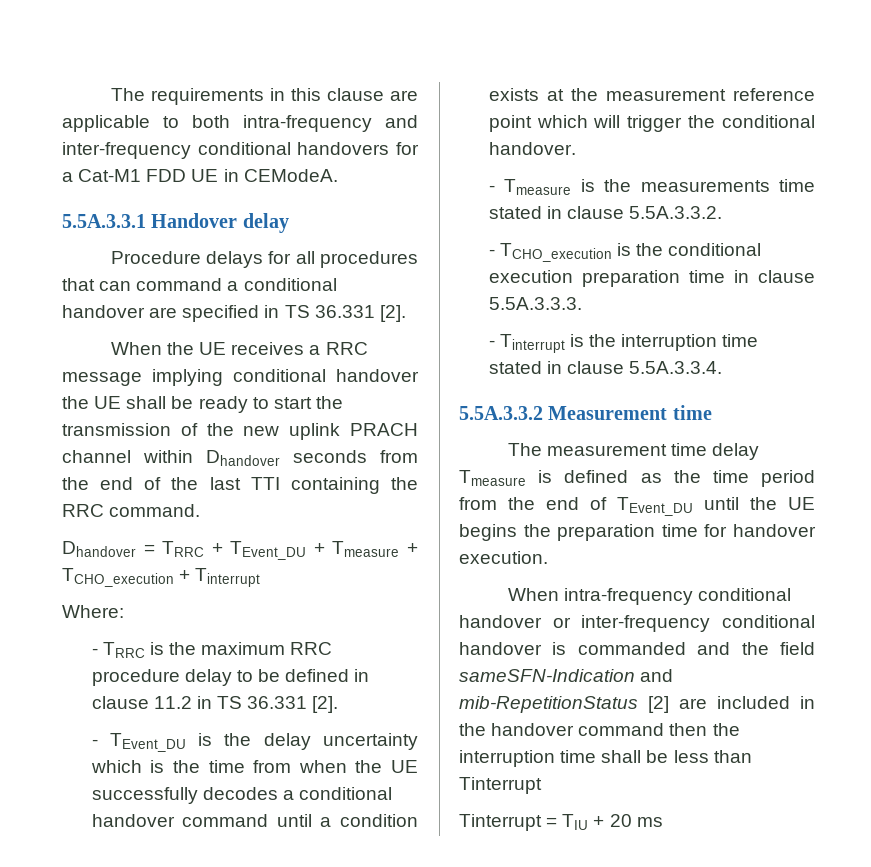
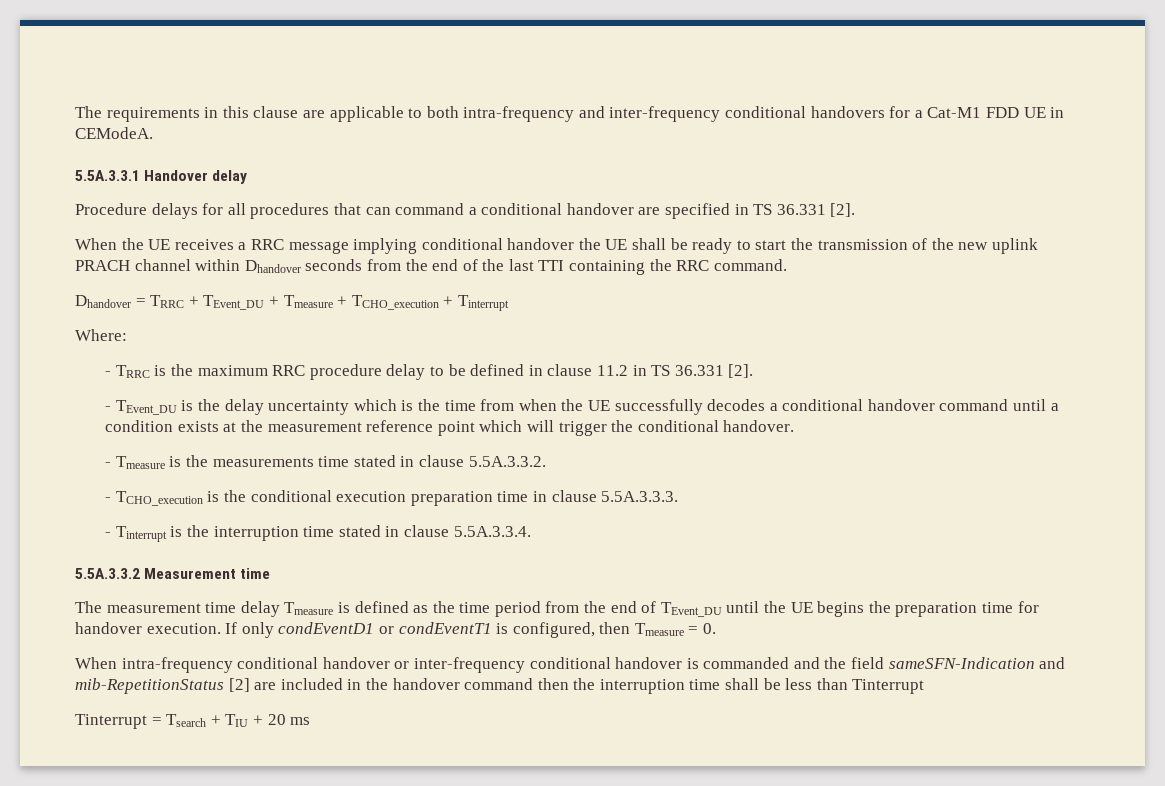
(548, 557) none -> [225,622,717,638] If only condEventD1 or condEventT1 is configured, then Tmeasure = 0.
(558, 822) none -> [166,714,221,727] Tsearch +

